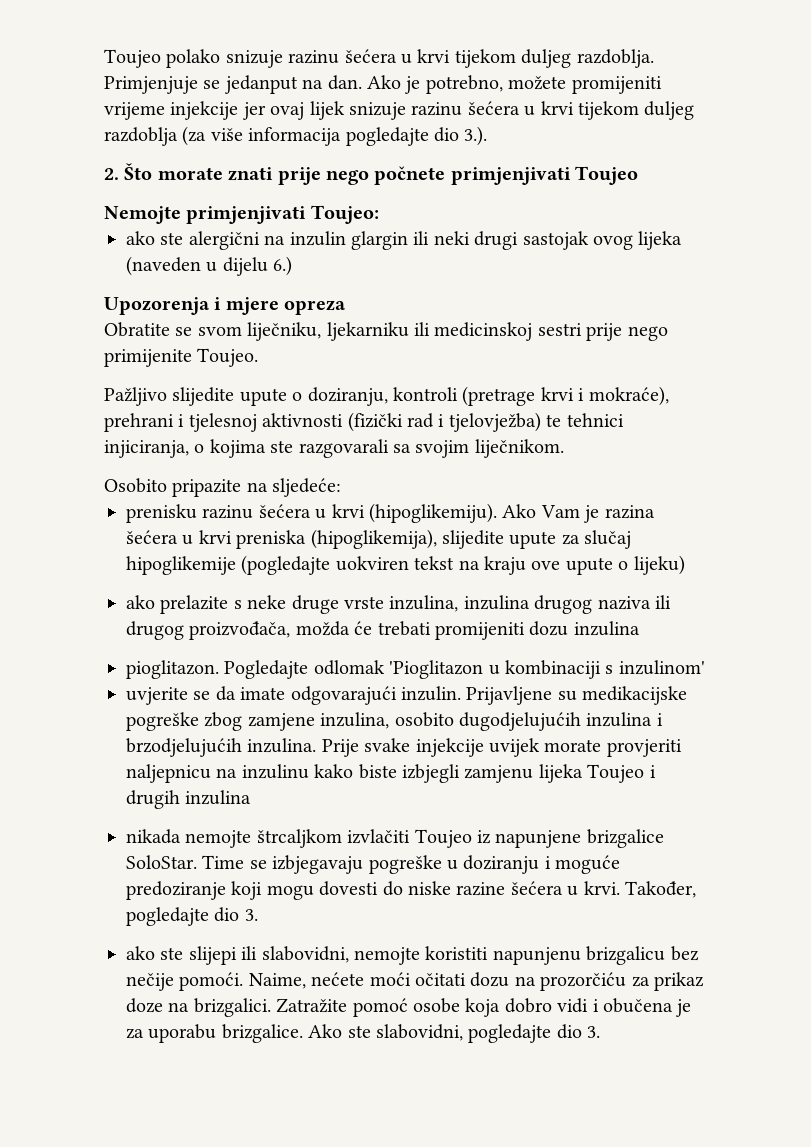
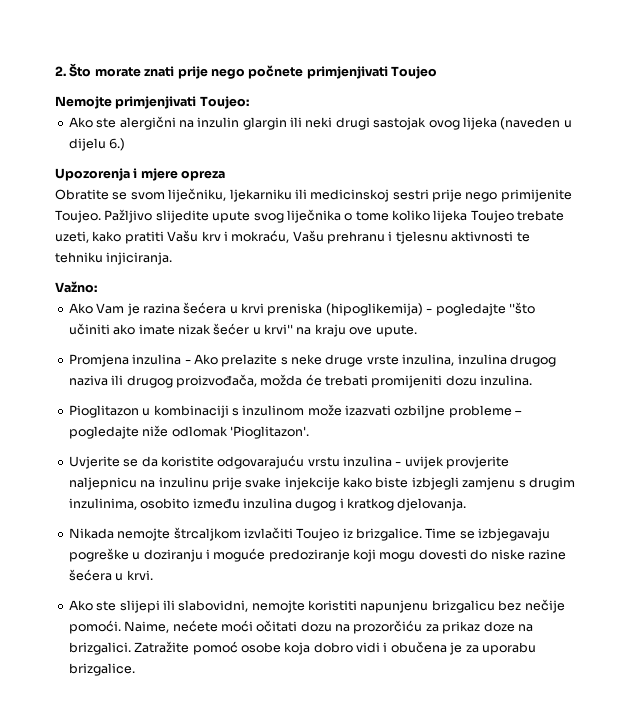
[104,49,654,68] [104,75,662,94] [104,101,695,120] [104,126,488,146] Toujeo polako snizuje razinu šećera u krvi tijekom duljeg razdoblja. Primjenjuje se jedanput na dan. Ako je potrebno, možete promijeniti vrijeme injekcije jer ovaj lijek snizuje razinu šećera u krvi tijekom duljeg razdoblja (za više informacija pogledajte dio 3.). // -> (55, 71) none
[126,231,155,245] ako -> [68,117,93,128] Ako
(259, 357) // -> (101, 216) none
[292,386,669,406] [104,412,624,432] [104,439,564,458] [104,478,342,497] [126,503,497,523] o doziranju, kontroli (pretrage krvi i mokraće), prehrani i tjelesnoj aktivnosti (fizički rad i tjelovježba) te tehnici injiciranja, o kojima ste razgovarali sa svojim liječnikom. // Osobito pripazite na sljedeće: // prenisku razinu šećera u krvi (hipoglikemiju). -> [253,209,565,223] [55,230,530,244] [55,252,173,265] [55,281,97,293] svog liječnika o tome koliko lijeka Toujeo trebate uzeti, kako pratiti Vašu krv i mokraću, Vašu prehranu i tjelesnu aktivnosti te tehniku injiciranja. // Važno: //
[310,529,632,549] [126,555,685,575] [126,595,155,609] (hipoglikemija), slijedite upute za slučaj hipoglikemije (pogledajte uokviren tekst na kraju ove upute o lijeku) // ako -> [325,302,535,316] [68,323,417,337] [68,354,218,367] (hipoglikemija) - pogledajte ''što učiniti ako imate nizak šećer u krvi'' na kraju ove upute. // Promjena inzulina - Ako
[573,621,640,636] [126,660,705,679] [126,686,688,705] [126,712,663,731] [126,738,682,757] [126,764,656,783] [126,790,252,809] [126,829,181,844] inzulina // pioglitazon. Pogledajte odlomak 'Pioglitazon u kombinaciji s inzulinom' // uvjerite se da imate odgovarajući inzulin. Prijavljene su medikacijske pogreške zbog zamjene inzulina, osobito dugodjelujućih inzulina i brzodjelujućih inzulina. Prije svake injekcije uvijek morate provjeriti naljepnicu na inzulinu kako biste izbjegli zamjenu lijeka Toujeo i drugih inzulina // nikada -> [480,375,533,386] [68,404,523,418] [68,425,309,439] [68,455,510,469] [68,477,575,490] [68,498,467,511] [68,528,114,539] inzulina. // Pioglitazon u kombinaciji s inzulinom može izazvati ozbiljne probleme – pogledajte niže odlomak 'Pioglitazon'. // Uvjerite se da koristite odgovarajuću vrstu inzulina - uvijek provjerite naljepnicu na inzulinu prije svake injekcije kako biste izbjegli zamjenu s drugim inzulinima, osobito između inzulina dugog i kratkog djelovanja. // Nikada
[495,829,664,848] [126,855,197,869] napunjene brizgalice SoloStar. -> [356,528,422,541] brizgalice.
[624,881,696,898] [126,907,258,926] [126,946,155,960] Također, pogledajte dio 3. // ako -> [68,600,93,611] // Ako
[308,1024,601,1043] Ako ste slabovidni, pogledajte dio 3. -> (135, 669) none

